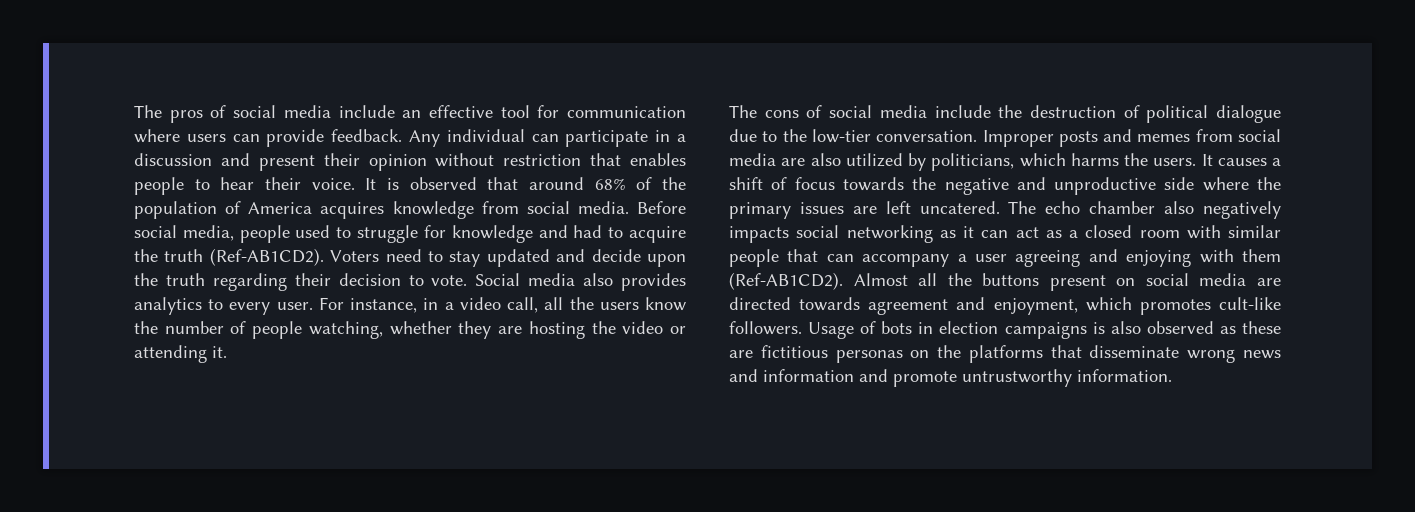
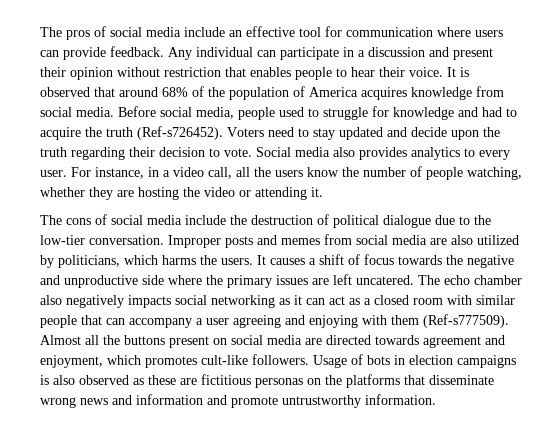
[209,248,324,266] (Ref-AB1CD2). -> [137,126,223,140] (Ref-s726452).
[729,272,843,290] (Ref-AB1CD2). -> [423,314,509,328] (Ref-s777509).

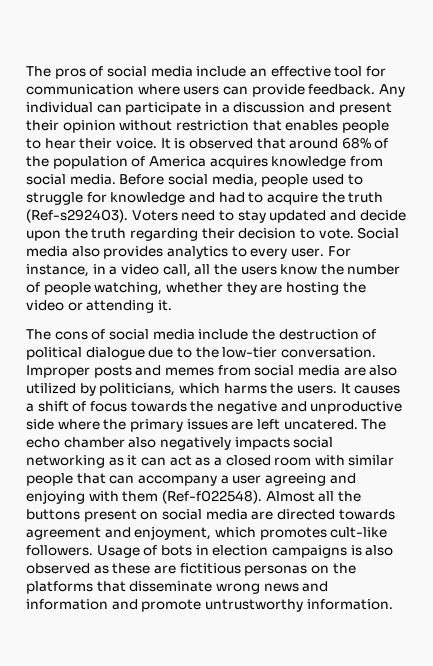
[137,126,223,140] (Ref-s726452). -> [26,209,128,223] (Ref-s292403).
[423,314,509,328] (Ref-s777509). -> [161,490,262,504] (Ref-f022548).

